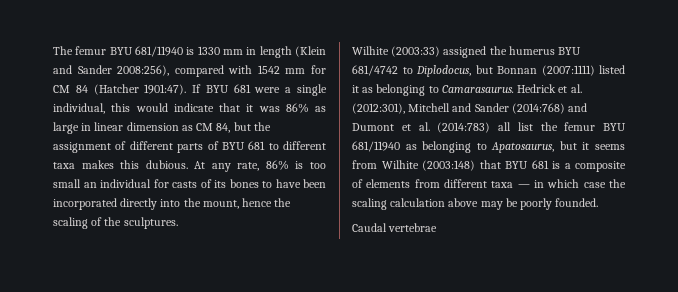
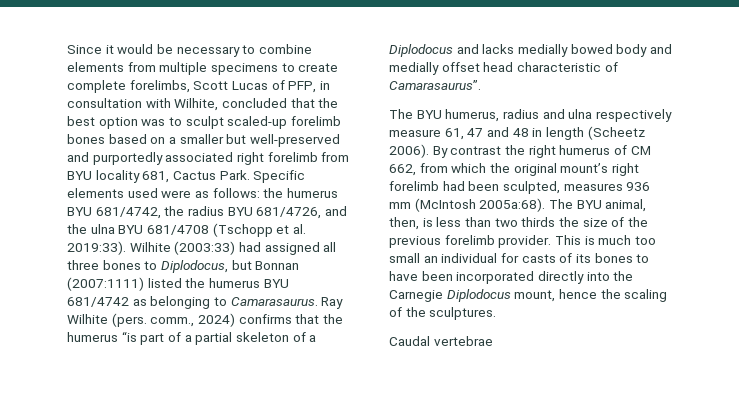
[53,46,327,58] [53,65,327,77] [53,84,327,96] [53,103,326,114] [53,122,271,134] [53,141,326,153] [53,160,304,172] The femur BYU 681/11940 is 1330 mm in length (Klein and Sander 2008:256), compared with 1542 mm for CM 84 (Hatcher 1901:47). If BYU 681 were a single individual, this would indicate that it was 86% as large in linear dimension as CM 84, but the assignment of different parts of BYU 681 to different taxa makes this dubious. At any rate, 86% is -> [67,44,312,57] [67,62,339,75] [67,80,330,93] [67,98,339,111] [67,116,341,129] [67,134,340,147] [67,152,350,165] [67,170,306,183] [67,188,338,198] [67,206,347,219] [67,223,306,237] [67,241,337,255] [67,260,300,273] [67,277,289,291] [67,296,344,309] [67,313,343,327] [67,331,317,345] [389,44,672,57] [389,62,618,75] [389,80,481,90] [389,109,672,122] [389,126,645,140] [389,144,651,158] [389,163,639,176] [389,181,651,194] [389,198,647,212] [389,217,648,230] [389,235,632,248] Since it would be necessary to combine elements from multiple specimens to create complete forelimbs, Scott Lucas of PFP, in consultation with Wilhite, concluded that the best option was to sculpt scaled-up forelimb bones based on a smaller but well-preserved and purportedly associated right forelimb from BYU locality 681, Cactus Park. Specific elements used were as follows: the humerus BYU 681/4742, the radius BYU 681/4726, and the ulna BYU 681/4708 (Tschopp et al. 2019:33). Wilhite (2003:33) had assigned all three bones to Diplodocus, but Bonnan (2007:1111) listed the humerus BYU 681/4742 as belonging to Camarasaurus. Ray Wilhite (pers. comm., 2024) confirms that the humerus “is part of a partial skeleton of a Diplodocus and lacks medially bowed body and medially offset head characteristic of Camarasaurus”. // The BYU humerus, radius and ulna respectively measure 61, 47 and 48 in length (Scheetz 2006). By contrast the right humerus of CM 662, from which the original mount’s right forelimb had been sculpted, measures 936 mm (McIntosh 2005a:68). The BYU animal, then, is less than two thirds the size of the previous forelimb provider. This is much
(201, 202) none -> [389,289,511,302] Carnegie Diplodocus
[352,46,582,58] [352,65,625,77] [352,84,582,96] [352,103,588,114] [352,122,626,133] [352,141,625,153] [352,160,626,172] [352,179,626,188] [352,198,599,210] // Wilhite (2003:33) assigned the humerus BYU 681/4742 to Diplodocus, but Bonnan (2007:1111) listed it as belonging to Camarasaurus. Hedrick et al. (2012:301), Mitchell and Sander (2014:768) and Dumont et al. (2014:783) all list the femur BYU 681/11940 as belonging to Apatosaurus, but it seems from Wilhite (2003:148) that BYU 681 is a composite of elements from different taxa — in which case the scaling calculation above may be poorly founded. -> (497, 313) none

